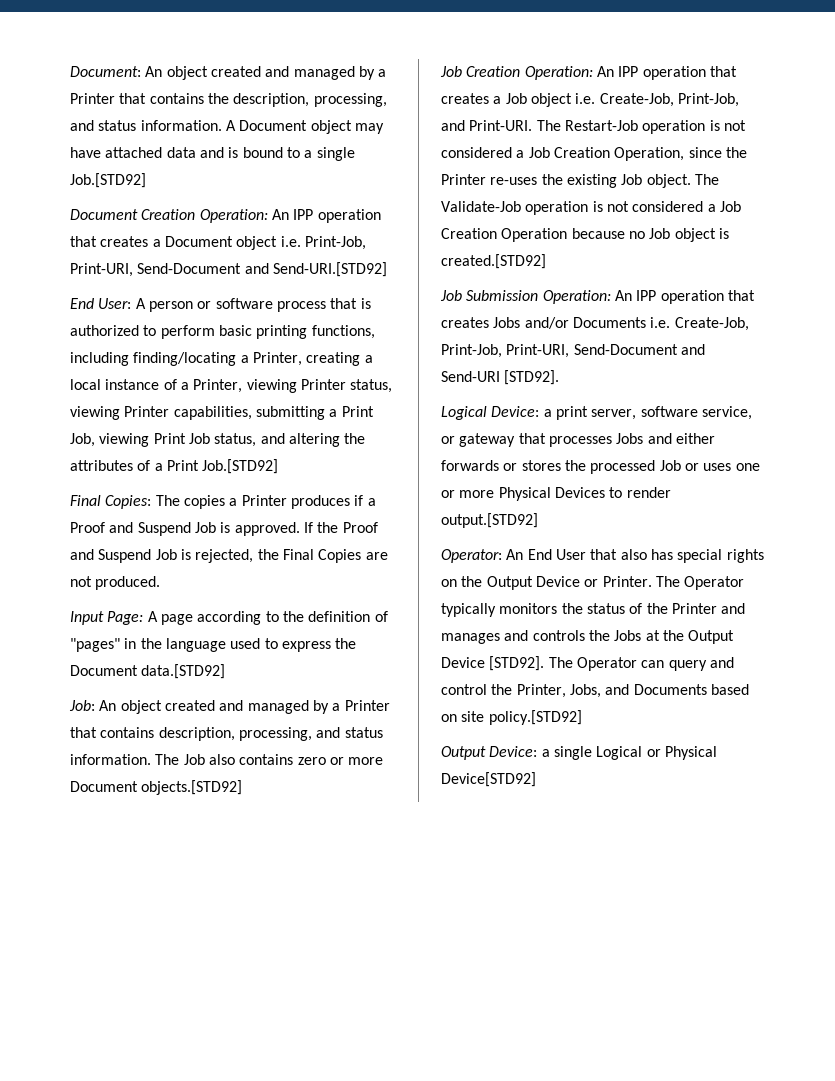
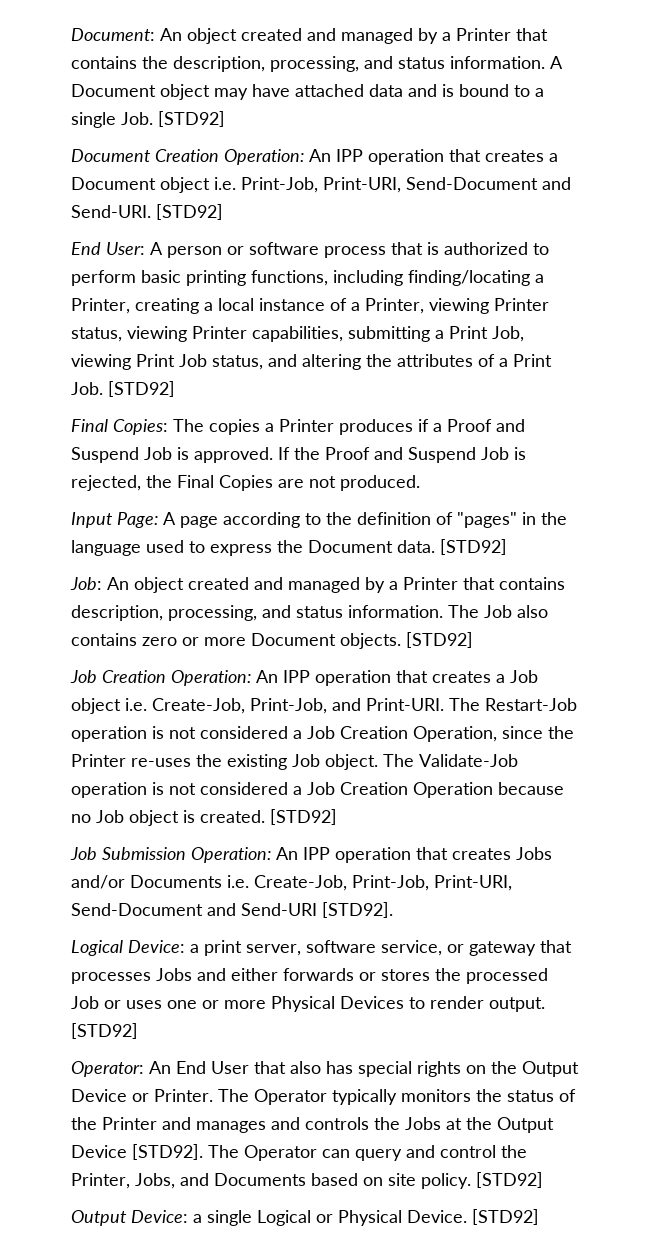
[70,173,146,188] Job.[STD92] -> [121,111,225,127] Job. [STD92]
[272,262,387,277] Send-URI.[STD92] -> [71,204,223,220] Send-URI. [STD92]
[202,459,279,474] Job.[STD92] -> [71,381,175,397] Job. [STD92]
[141,664,226,679] data.[STD92] -> [397,539,507,555] data. [STD92]
[141,780,243,795] objects.[STD92] -> [340,632,473,649] objects. [STD92]
[441,254,546,269] created.[STD92] -> [200,809,337,825] created. [STD92]
[441,513,538,528] output.[STD92] -> [489,997,545,1012] [71,1023,138,1039] output. [STD92]
[488,710,582,725] policy.[STD92] -> [421,1172,543,1189] policy. [STD92]
[441,772,536,787] Device[STD92] -> [407,1209,539,1225] Device. [STD92]

